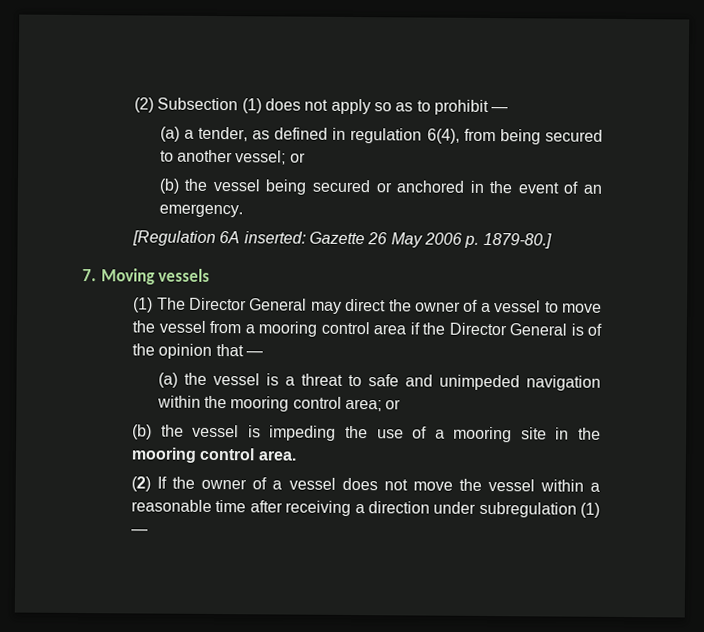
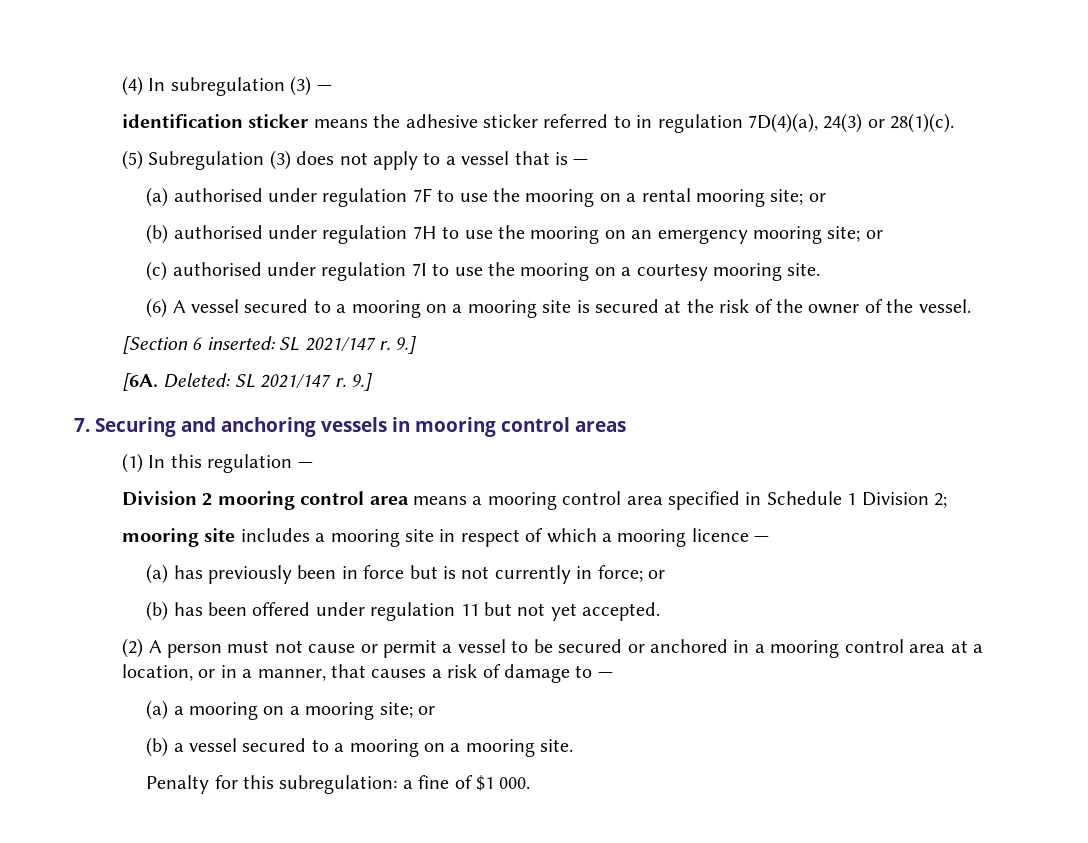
[134,97,509,116] [159,126,603,145] [159,149,306,165] [158,178,603,195] [158,203,243,218] [132,230,552,249] [82,268,211,285] [133,297,602,314] [132,320,603,337] [132,343,264,359] [157,372,601,391] [156,395,402,412] [132,424,601,443] [131,447,297,463] [131,476,600,492] [131,499,601,518] [131,529,149,535] (2) Subsection (1) does not apply so as to prohibit — // (a) a tender, as defined in regulation 6(4), from being secured to another vessel; or // (b) the vessel being secured or anchored in the event of an emergency. // [Regulation 6A inserted: Gazette 26 May 2006 p. 1879-80.] // 7. Moving vessels // (1) The Director General may direct the owner of a vessel to move the vessel from a mooring control area if the Director General is of the opinion that — // (a) the vessel is a threat to safe and unimpeded navigation within the mooring control area; or // (b) the vessel is impeding the use of a mooring site in the mooring control area. // (2) If the owner of a vessel does not move the vessel within a reasonable time after receiving a direction under subregulation (1) — -> [122,76,332,96] [122,113,955,133] [122,150,589,170] [146,187,826,207] [146,224,883,244] [146,261,821,281] [146,298,971,318] [122,336,417,354] [122,373,373,391] [74,417,626,437] [122,453,313,473] [122,491,948,510] [122,528,770,547] [146,564,665,584] [146,601,661,621] [122,638,983,658] [122,664,613,683] [146,700,435,720] [146,737,574,757] [146,775,531,794] (4) In subregulation (3) — // identification sticker means the adhesive sticker referred to in regulation 7D(4)(a), 24(3) or 28(1)(c). // (5) Subregulation (3) does not apply to a vessel that is — // (a) authorised under regulation 7F to use the mooring on a rental mooring site; or // (b) authorised under regulation 7H to use the mooring on an emergency mooring site; or // (c) authorised under regulation 7I to use the mooring on a courtesy mooring site. // (6) A vessel secured to a mooring on a mooring site is secured at the risk of the owner of the vessel. // [Section 6 inserted: SL 2021/147 r. 9.] // [6A. Deleted: SL 2021/147 r. 9.] // 7. Securing and anchoring vessels in mooring control areas // (1) In this regulation — // Division 2 mooring control area means a mooring control area specified in Schedule 1 Division 2; // mooring site includes a mooring site in respect of which a mooring licence — // (a) has previously been in force but is not currently in force; or // (b) has been offered under regulation 11 but not yet accepted. // (2) A person must not cause or permit a vessel to be secured or anchored in a mooring control area at a location, or in a manner, that causes a risk of damage to — // (a) a mooring on a mooring site; or // (b) a vessel secured to a mooring on a mooring site. // Penalty for this subregulation: a fine of $1 000.

